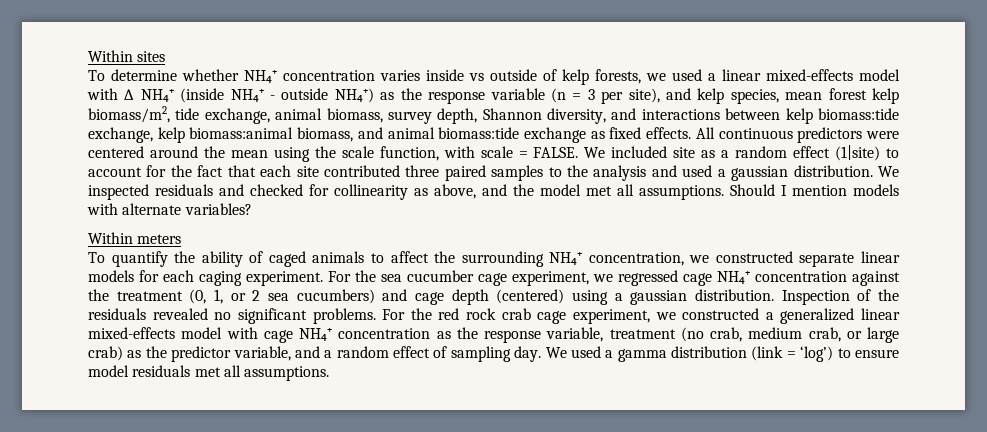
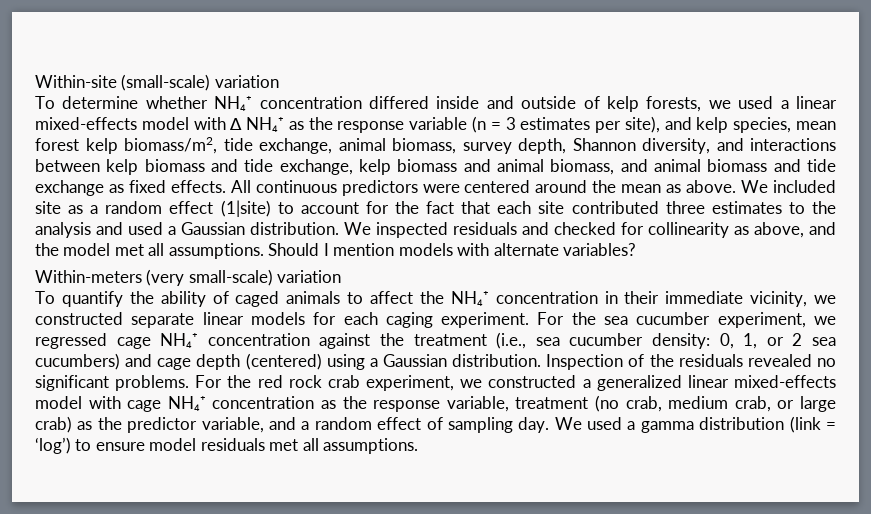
[88,50,166,62] Within sites -> [35,74,279,91] Within-site (small-scale) variation
[380,69,484,81] varies inside vs -> [369,96,514,109] differed inside and
[180,88,374,103] (inside NH₄⁺ - outside NH₄⁺) -> (285, 124) none
(595, 94) none -> [520,117,591,130] estimates
[817,108,899,120] [88,127,520,143] biomass:tide exchange, kelp biomass:animal biomass, and animal biomass:tide -> [144,159,837,175] biomass and tide exchange, kelp biomass and animal biomass, and animal biomass and tide
[273,146,579,162] using the scale function, with scale = FALSE. -> [666,180,737,193] as above.
[444,165,544,181] paired samples -> [711,201,782,214] estimates
[731,166,789,181] gaussian -> [181,222,245,235] Gaussian
[88,232,182,244] Within meters -> [35,269,342,286] Within-meters (very small-scale) variation
[461,251,684,267] surrounding NH₄⁺ concentration, -> [450,291,808,307] NH₄⁺ concentration in their immediate vicinity,
[478,273,507,286] cage -> (711, 318) none
[189,289,207,304] (0, -> [496,332,734,349] (i.e., sea cucumber density: 0,
[630,290,688,305] gaussian -> [383,354,448,367] Gaussian
[537,311,567,324] cage -> (360, 381) none

